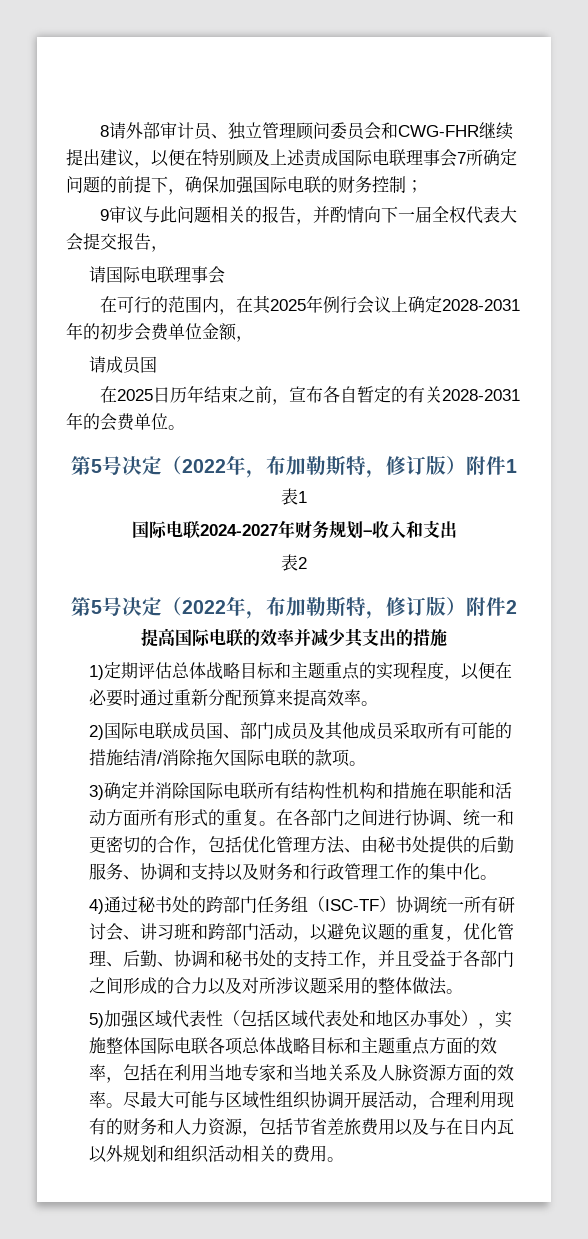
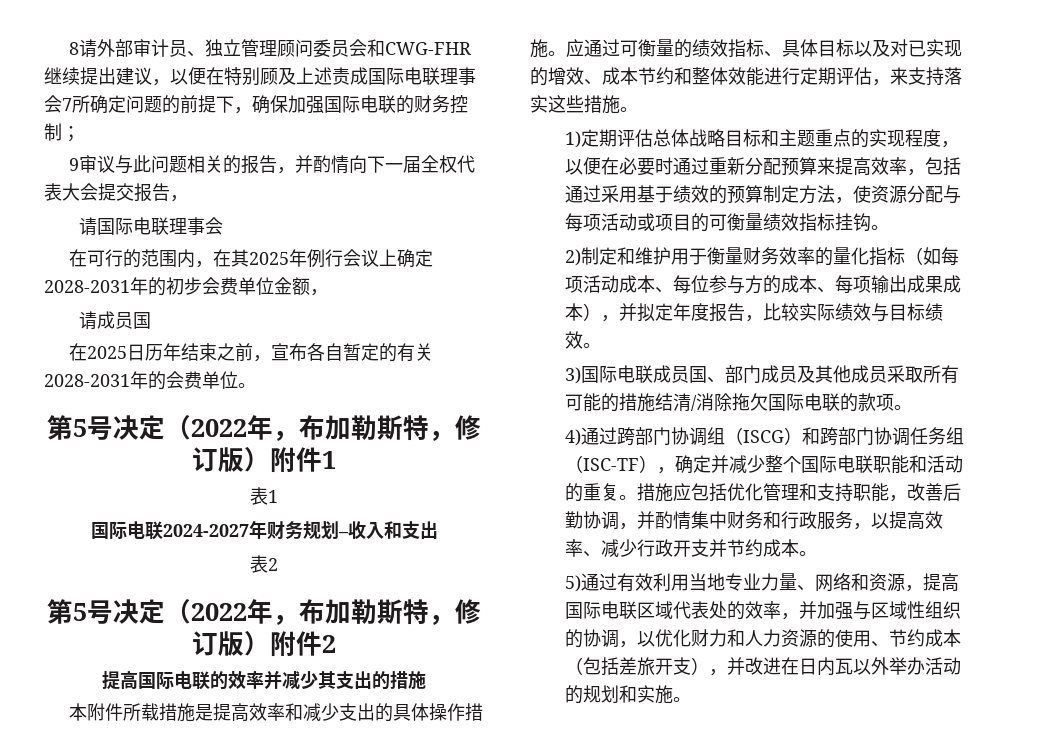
(447, 638) none -> [69,703,484,722] [530,39,962,58] [530,67,962,86] [530,95,638,114] // 本附件所载措施是提高效率和减少支出的具体操作措施。应通过可衡量的绩效指标、具体目标以及对已实现的增效、成本节约和整体效能进行定期评估，来支持落实这些措施。
[360,701,378,706] [88,725,104,740] 。 // 2) -> [907,157,962,176] [565,185,962,204] [565,213,890,232] [565,247,960,266] [565,275,962,294] [565,303,944,322] [565,331,602,349] [565,367,582,384] ，包括通过采用基于绩效的预算制定方法，使资源分配与每项活动或项目的可衡量绩效指标挂钩。 // 2)制定和维护用于衡量财务效率的量化指标（如每项活动成本、每位参与方的成本、每项输出成果成本），并拟定年度报告，比较实际绩效与目标绩效。 // 3)
[88,782,512,800] [88,809,514,827] [88,836,514,855] [88,863,497,881] [88,896,515,914] [88,923,514,942] [88,950,514,969] [88,977,463,995] [88,1010,512,1029] [88,1037,497,1055] [88,1064,514,1083] [88,1091,514,1110] [88,1118,514,1137] [88,1145,327,1163] 3)确定并消除国际电联所有结构性机构和措施在职能和活动方面所有形式的重复。在各部门之间进行协调、统一和更密切的合作，包括优化管理方法、由秘书处提供的后勤服务、协调和支持以及财务和行政管理工作的集中化。 // 4)通过秘书处的跨部门任务组（ISC-TF）协调统一所有研讨会、讲习班和跨部门活动，以避免议题的重复，优化管理、后勤、协调和秘书处的支持工作，并且受益于各部门之间形成的合力以及对所涉议题采用的整体做法。 // 5)加强区域代表性（包括区域代表处和地区办事处），实施整体国际电联各项总体战略目标和主题重点方面的效率，包括在利用当地专家和当地关系及人脉资源方面的效率。尽最大可能与区域性组织协调开展活动，合理利用现有的财务和人力资源，包括节省差旅费用以及与在日内瓦以外规划和组织活动相关的费用 -> [565,427,965,446] [565,455,964,474] [565,483,962,502] [565,511,944,530] [565,539,818,557] [565,573,960,592] [565,601,962,620] [565,629,962,648] [565,657,962,676] [565,685,674,704] 4)通过跨部门协调组（ISCG）和跨部门协调任务组（ISC-TF），确定并减少整个国际电联职能和活动的重复。措施应包括优化管理和支持职能，改善后勤协调，并酌情集中财务和行政服务，以提高效率、减少行政开支并节约成本。 // 5)通过有效利用当地专业力量、网络和资源，提高国际电联区域代表处的效率，并加强与区域性组织的协调，以优化财力和人力资源的使用、节约成本（包括差旅开支），并改进在日内瓦以外举办活动的规划和实施

